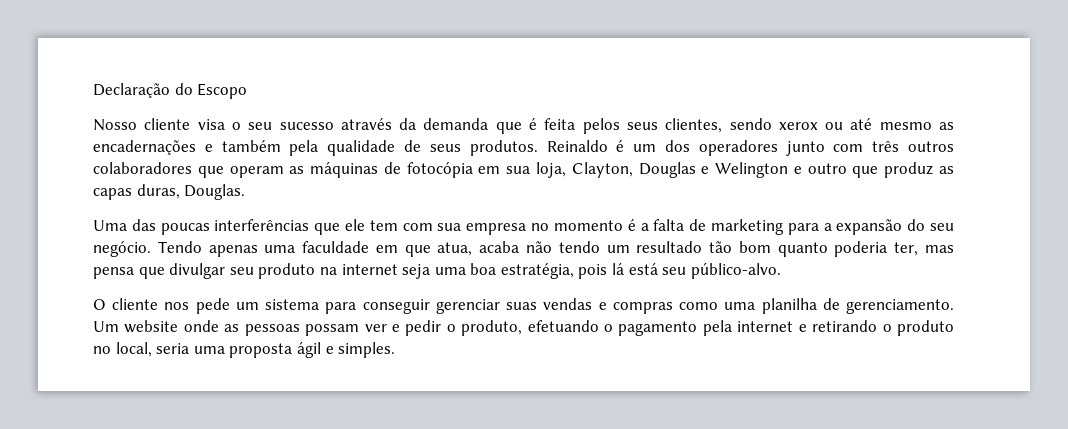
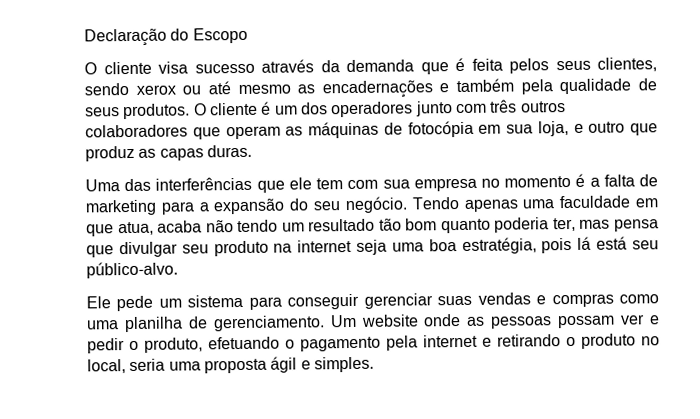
[93,119,137,131] Nosso -> [84,62,97,75] O
[231,122,273,130] o seu -> (188, 67) none
[546,140,608,152] Reinaldo -> [193,102,258,116] O cliente
[571,162,789,178] Clayton, Douglas e Welington -> (569, 129) none
[136,184,246,200] duras, Douglas. -> [206,144,252,158] duras.
[160,223,210,235] poucas -> (152, 185) none
[93,298,190,310] O cliente nos -> [86,296,111,309] Ele

